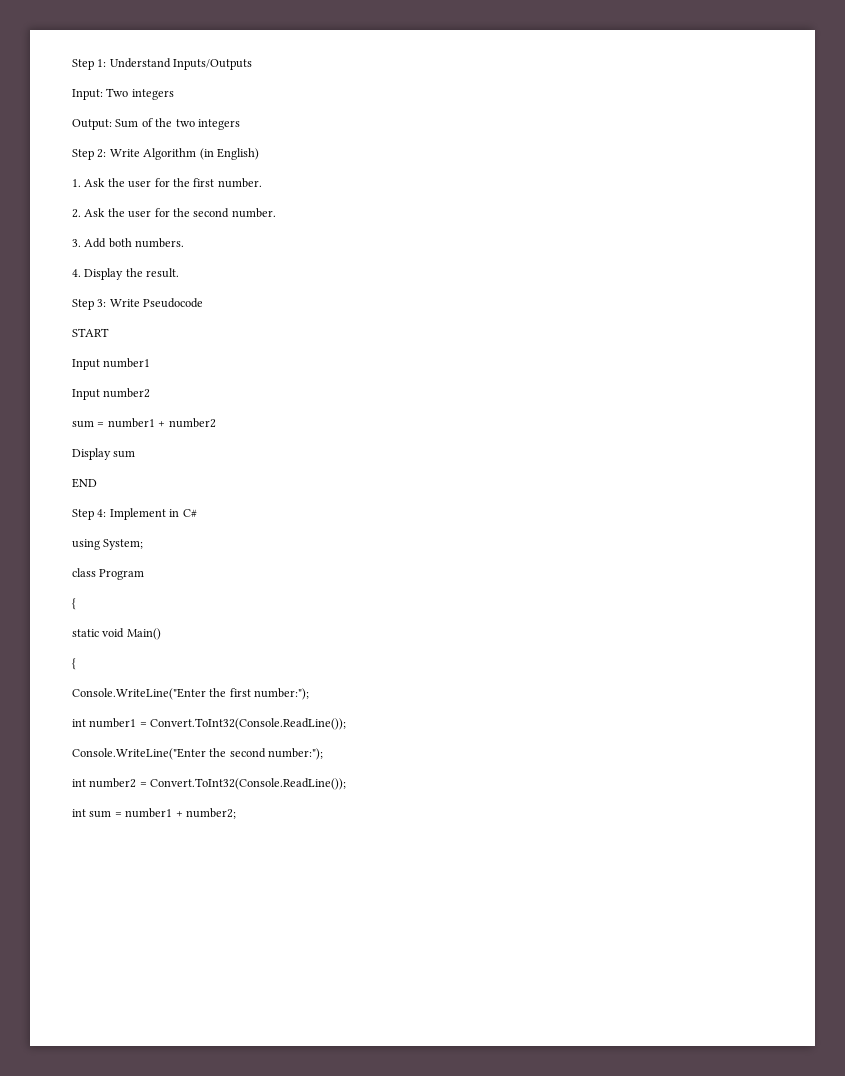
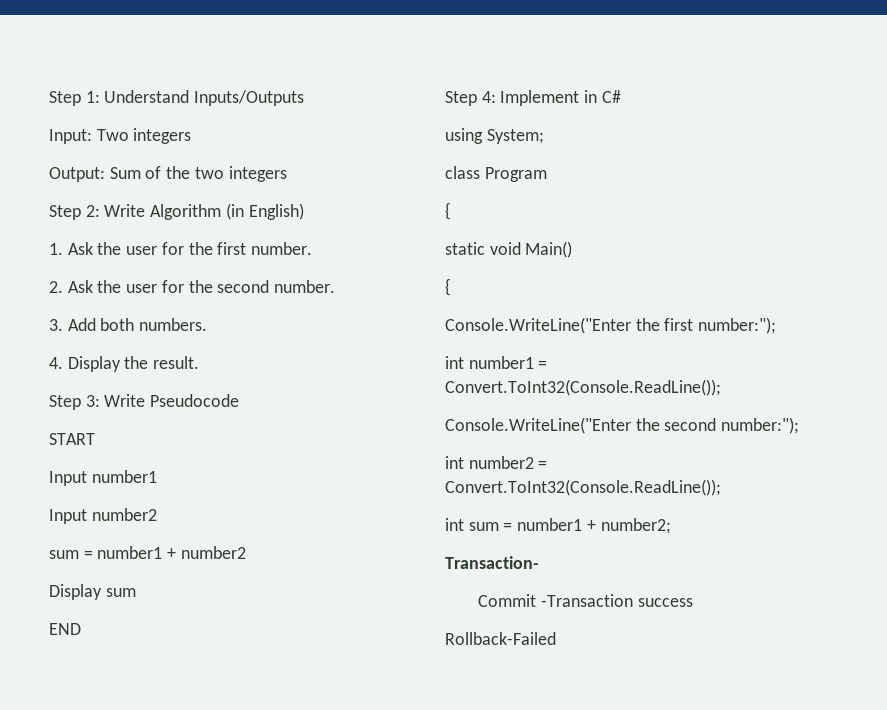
(236, 813) none -> [445,556,539,569] [478,594,693,607] [445,632,556,645] // Transaction- // Commit -Transaction success // Rollback-Failed

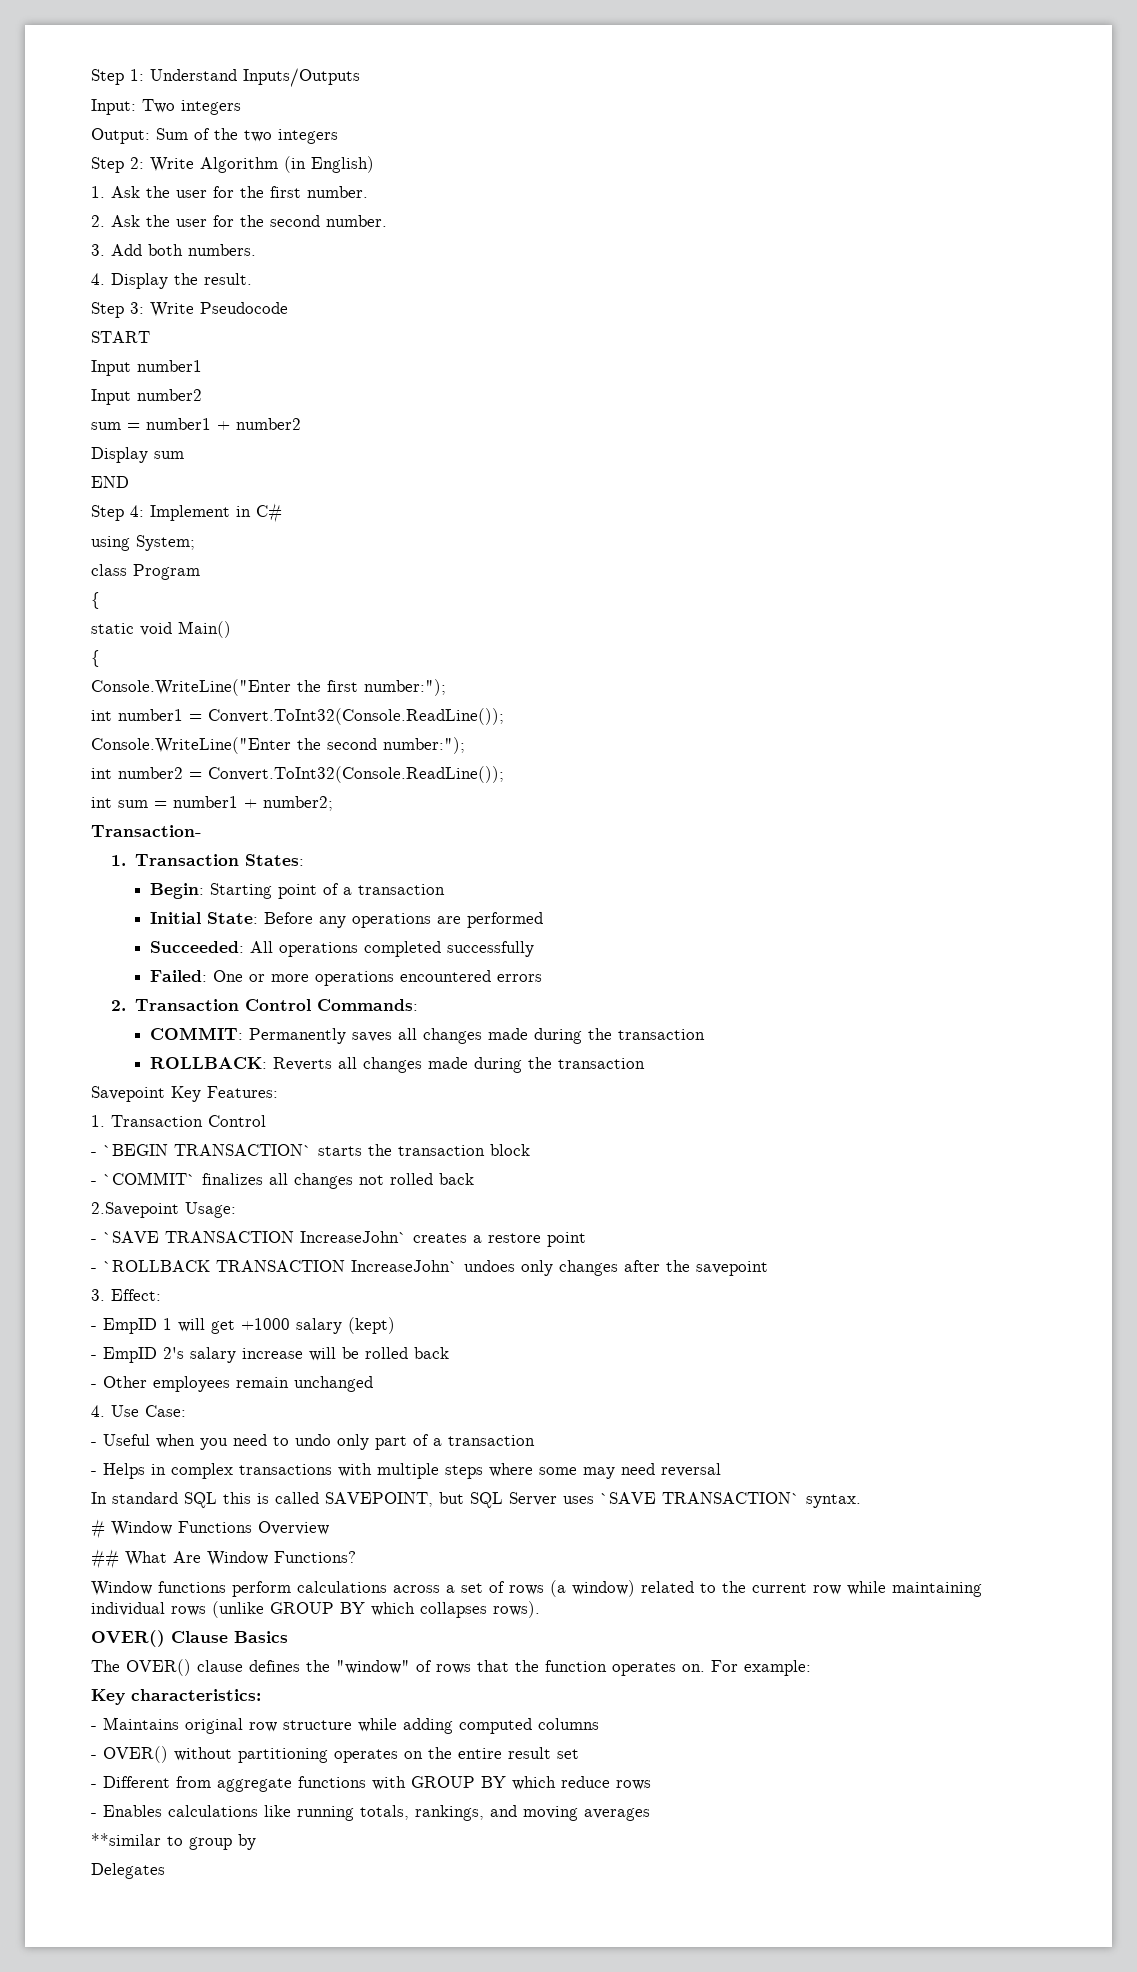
[478,594,693,607] [445,632,556,645] Commit -Transaction success // Rollback-Failed -> [111,854,304,866] [150,883,446,899] [150,912,544,928] [150,941,535,957] [150,970,543,986] [111,999,418,1011] [150,1027,706,1044] [150,1057,646,1073] [91,1086,278,1102] [91,1115,266,1127] [91,1144,530,1156] [91,1172,474,1189] [91,1202,236,1218] [91,1231,586,1247] [91,1260,768,1276] [91,1289,161,1301] [91,1317,395,1334] [91,1347,449,1363] [91,1376,373,1392] [91,1405,186,1417] [91,1434,535,1450] [91,1463,721,1479] [91,1492,861,1508] [91,1519,329,1539] [91,1549,356,1569] [91,1580,982,1597] [91,1601,540,1618] [91,1630,288,1647] [91,1659,811,1676] [91,1689,261,1705] [91,1717,599,1734] [91,1746,579,1763] [91,1776,651,1792] [91,1805,650,1821] [91,1833,256,1850] [91,1863,165,1879] 1. Transaction States: // Begin: Starting point of a transaction // Initial State: Before any operations are performed // Succeeded: All operations completed successfully // Failed: One or more operations encountered errors // 2. Transaction Control Commands: // COMMIT: Permanently saves all changes made during the transaction // ROLLBACK: Reverts all changes made during the transaction // Savepoint Key Features: // 1. Transaction Control // - `BEGIN TRANSACTION` starts the transaction block // - `COMMIT` finalizes all changes not rolled back // 2.Savepoint Usage: // - `SAVE TRANSACTION IncreaseJohn` creates a restore point // - `ROLLBACK TRANSACTION IncreaseJohn` undoes only changes after the savepoint // 3. Effect: // - EmpID 1 will get +1000 salary (kept) // - EmpID 2's salary increase will be rolled back // - Other employees remain unchanged // 4. Use Case: // - Useful when you need to undo only part of a transaction // - Helps in complex transactions with multiple steps where some may need reversal // In standard SQL this is called SAVEPOINT, but SQL Server uses `SAVE TRANSACTION` syntax. // # Window Functions Overview // ## What Are Window Functions? // Window functions perform calculations across a set of rows (a window) related to the current row while maintaining individual rows (unlike GROUP BY which collapses rows). // OVER() Clause Basics // The OVER() clause defines the "window" of rows that the function operates on. For example: // Key characteristics: // - Maintains original row structure while adding computed columns // - OVER() without partitioning operates on the entire result set // - Different from aggregate functions with GROUP BY which reduce rows // - Enables calculations like running totals, rankings, and moving averages // **similar to group by // Delegates

